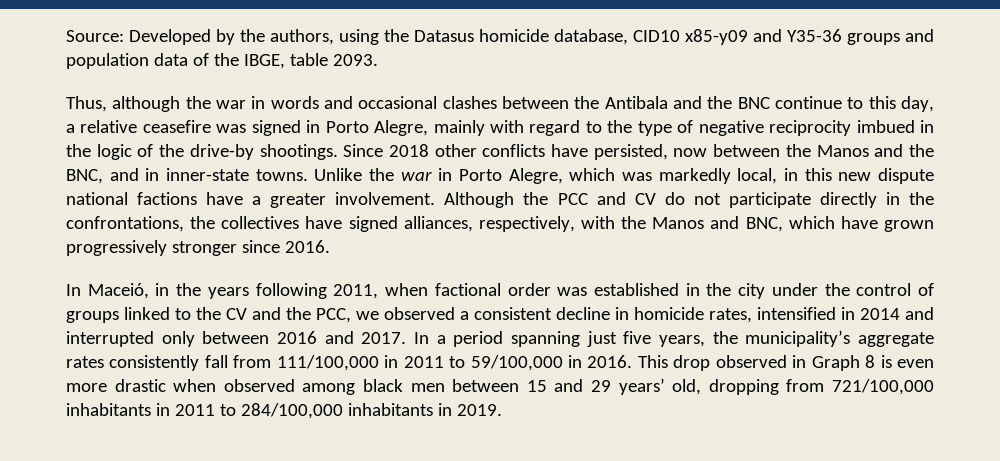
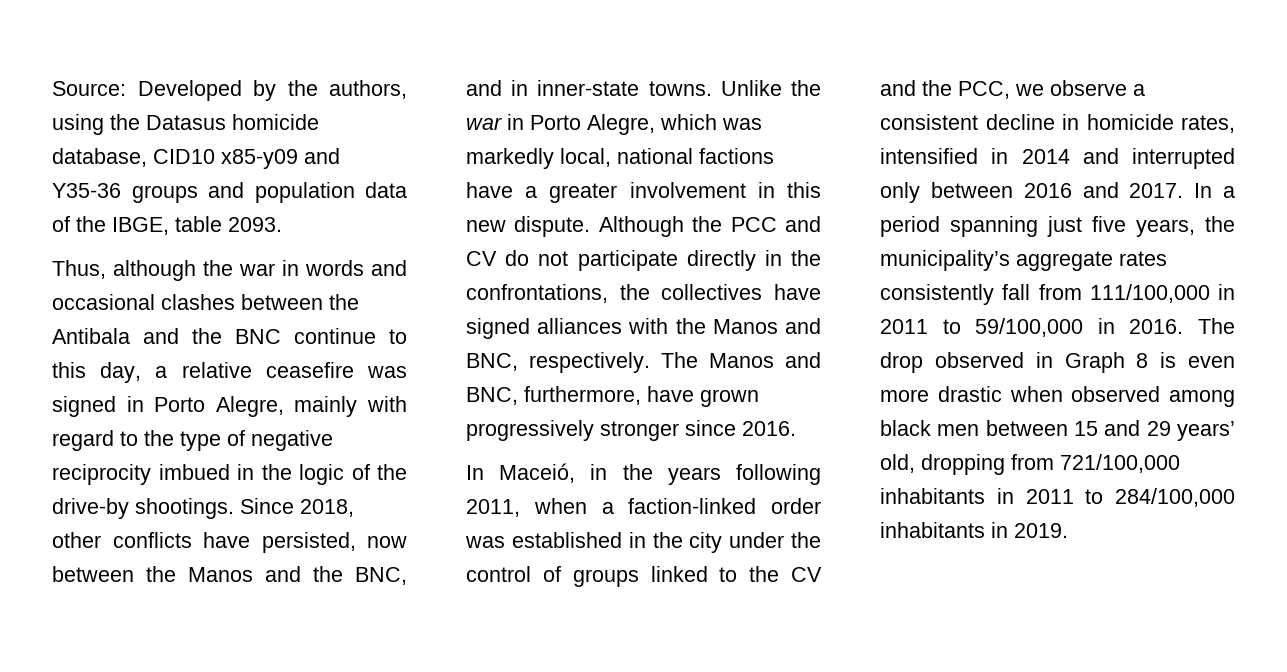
[388,144,429,157] 2018 -> [300,499,354,517] 2018,
[784,168,934,184] in this new dispute -> (611, 157) none
[335,192,436,205] involvement. -> [629,182,821,198] [466,216,591,237] involvement in this new dispute.
[403,216,575,232] alliances, respectively, -> [537,318,623,334] alliances
[788,216,835,229] which -> [529,352,821,373] [466,386,641,405] respectively. The Manos and BNC, furthermore,
[434,283,501,296] factional -> [601,498,757,514] a faction-linked
[384,307,455,320] observed -> [1050,80,1127,96] observe
[637,355,668,368] This -> [1198,318,1235,334] The

